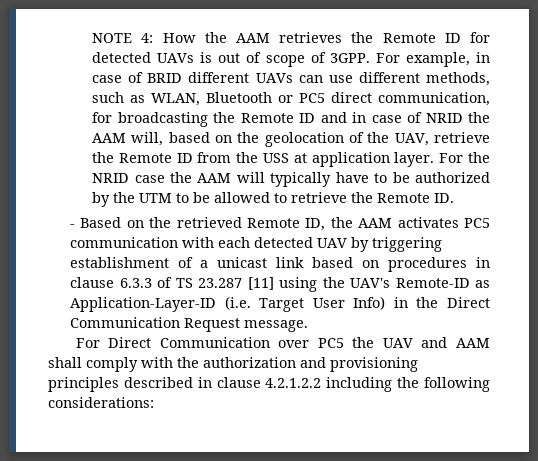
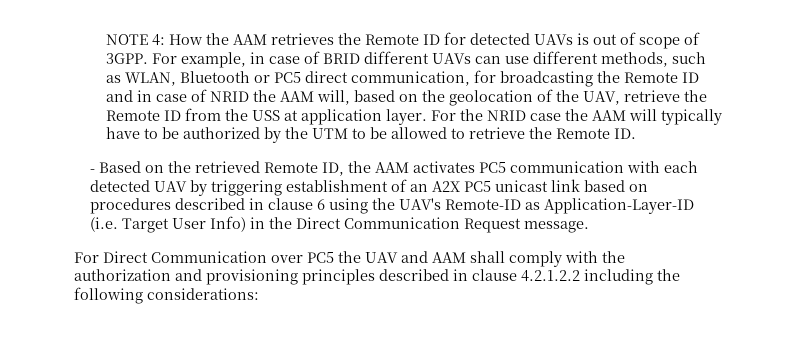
[200,260,209,268] a -> [410,181,492,192] an A2X PC5
[476,257,491,268] [70,277,274,290] in clause 6.3.3 of TS 23.287 [11] -> [175,198,326,210] described in clause 6

